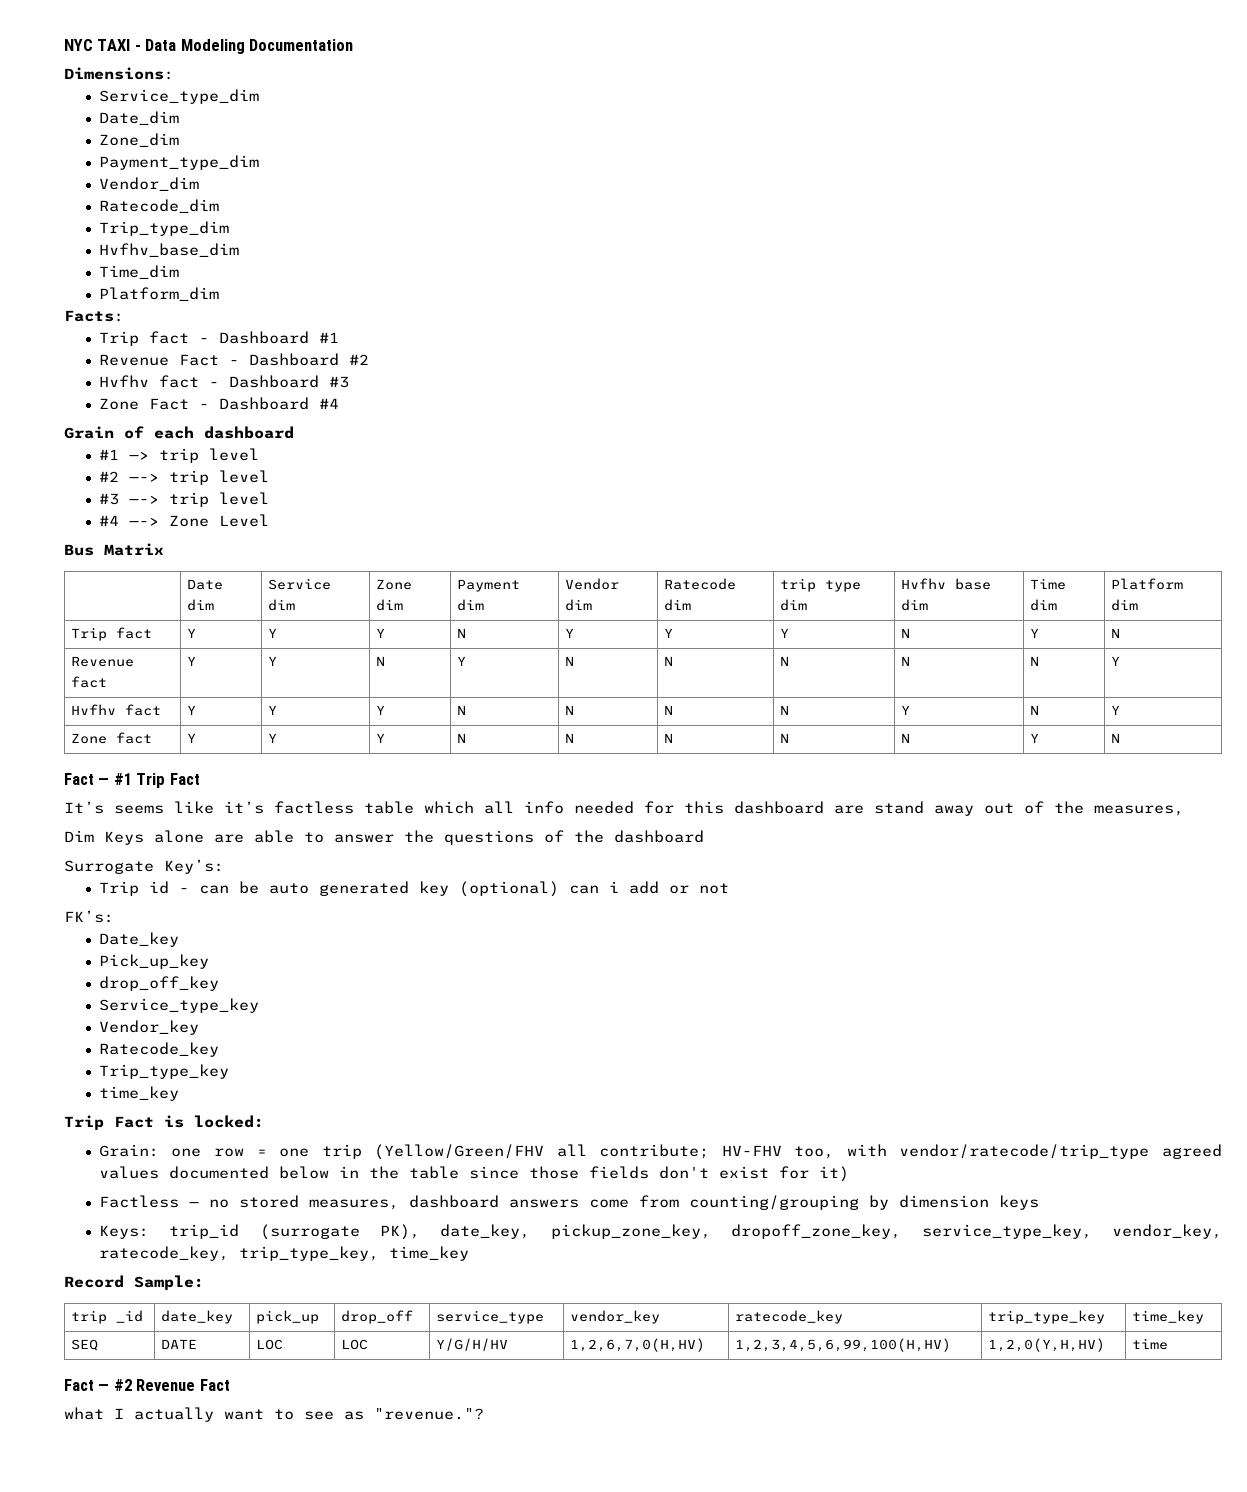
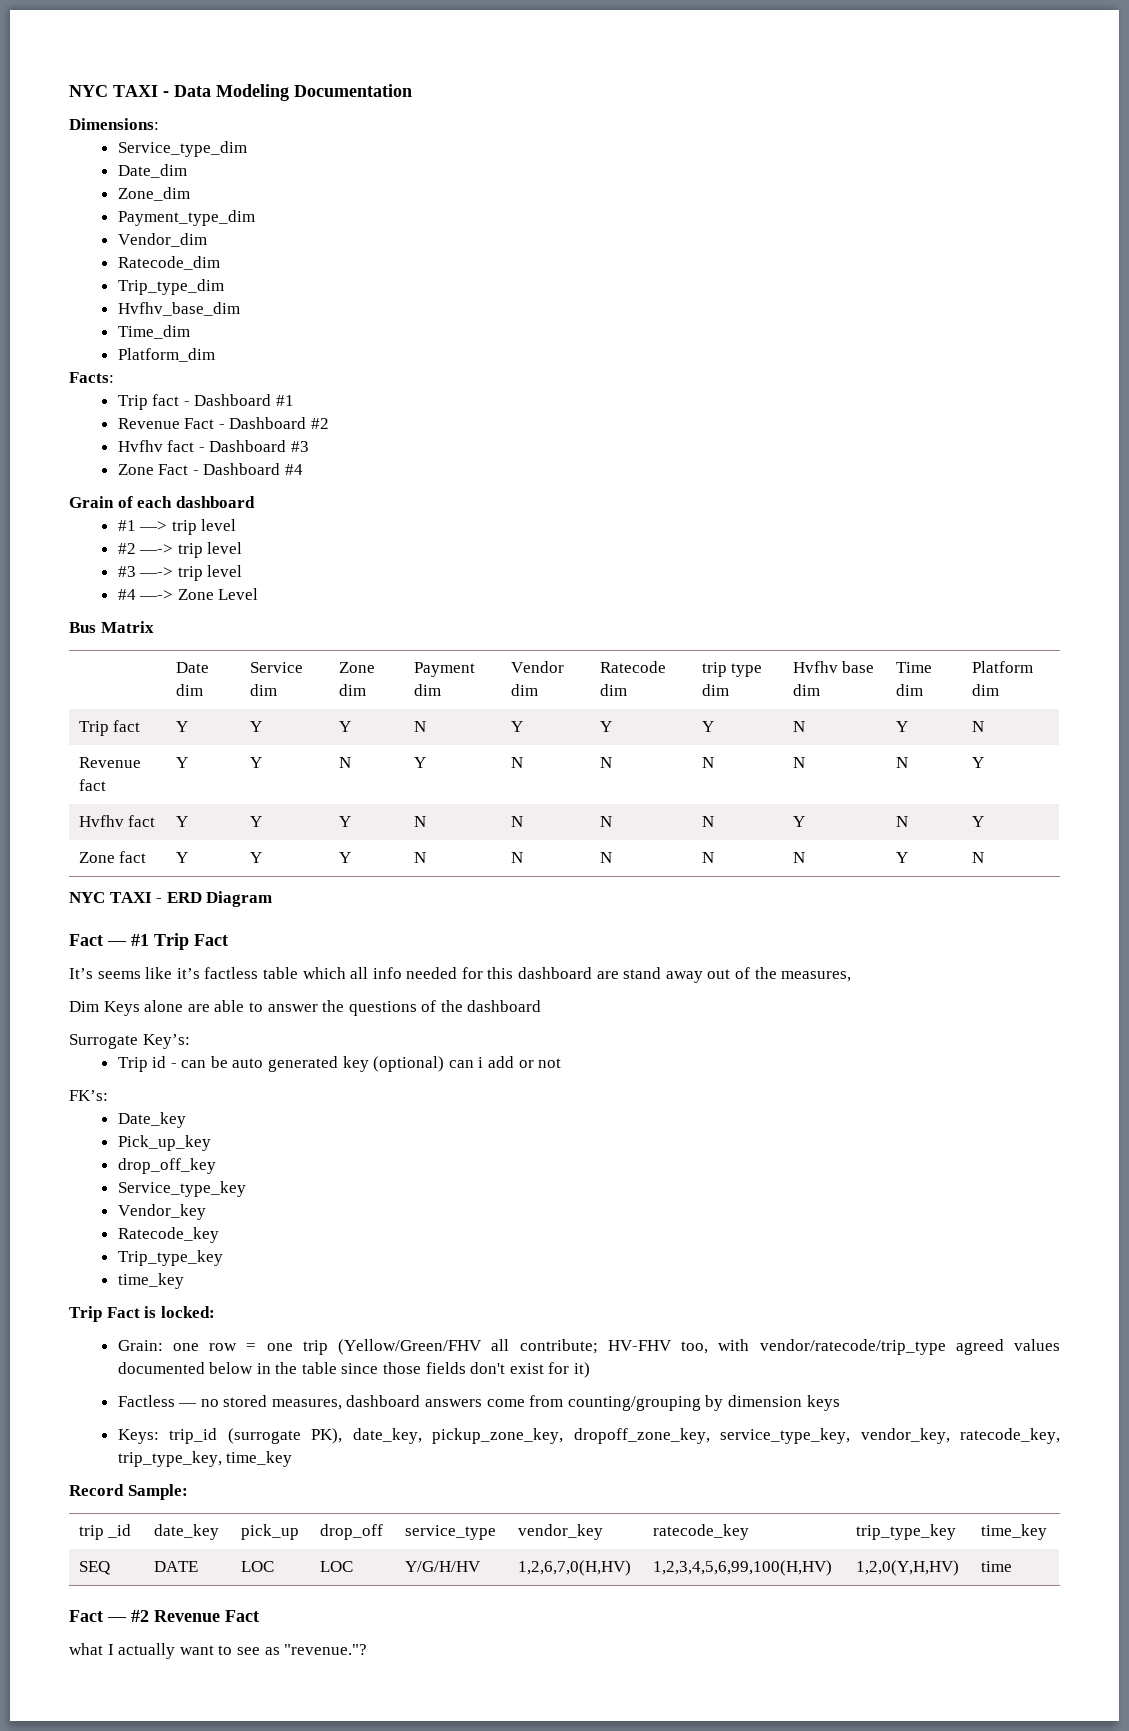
(1120, 738) none -> [69,891,273,907] // NYC TAXI - ERD Diagram

